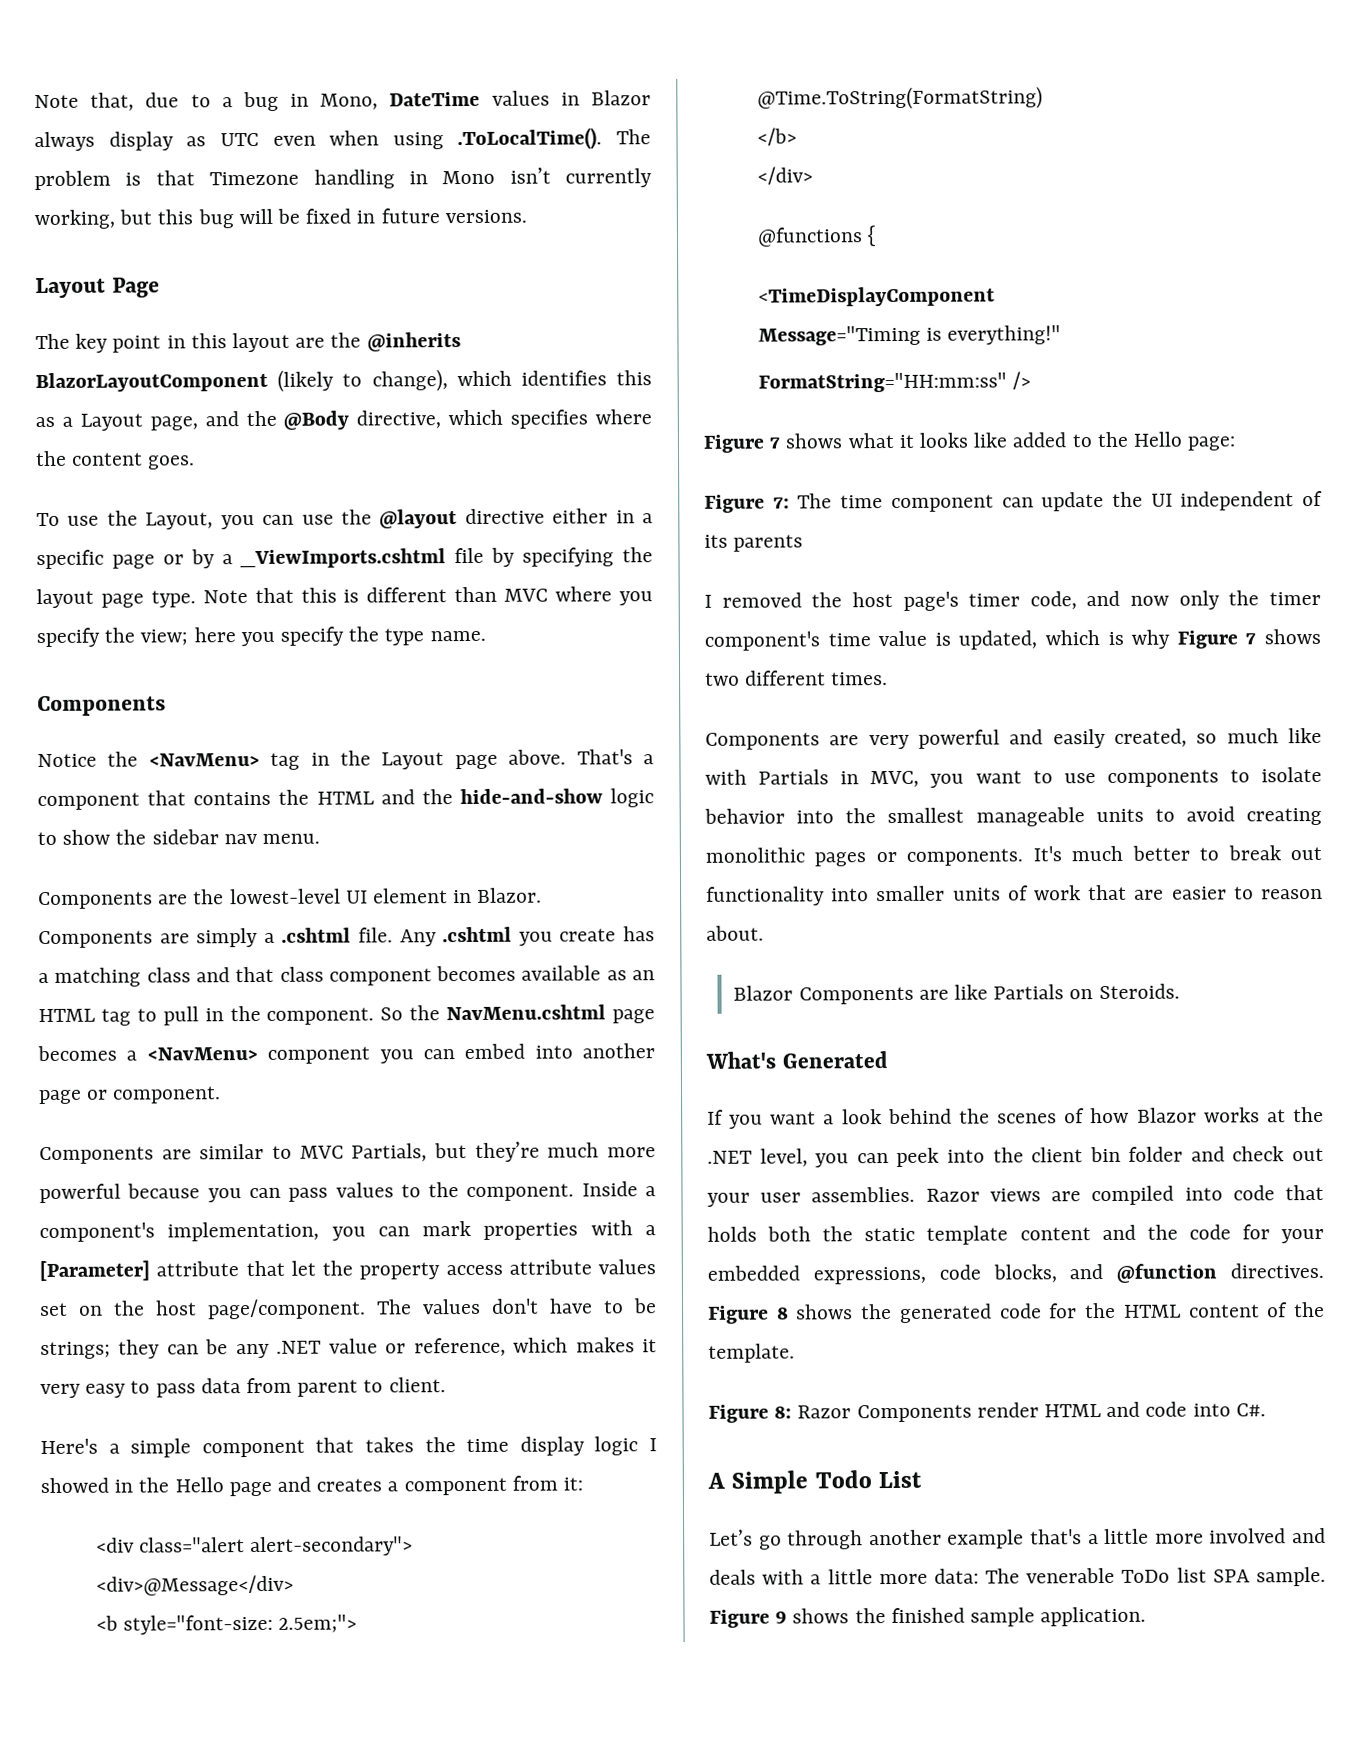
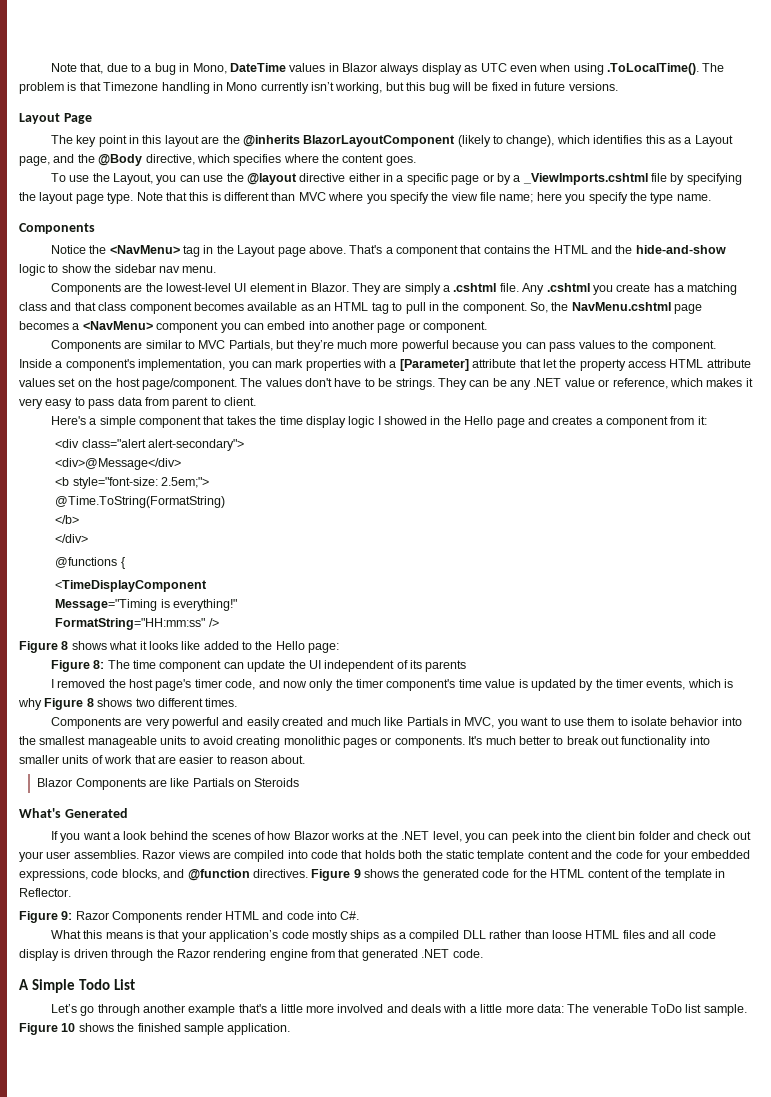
[509,167,652,188] isn’t currently -> [260,82,334,94] currently isn’t
[140,629,189,646] view; -> [451,192,534,203] view file name;
[38,930,153,949] Components -> [351,283,381,295] They
[380,1007,404,1021] So -> [530,302,548,313] So,
(503, 1270) none -> [669,359,704,368] HTML
[40,1339,161,1360] strings; they -> [395,378,467,390] strings. They
[769,436,781,449] 7 -> [61,641,69,650] 8
[772,496,790,509] 7: -> [93,660,105,669] 8:
[958,630,1038,650] updated, -> [530,679,686,691] updated by the timer events,
[1245,632,1257,645] 7 -> [86,698,94,707] 8
[1114,728,1218,747] created, so -> [282,717,348,726] created and
[705,769,747,785] with -> (404, 721) none
[1106,769,1219,787] components -> [587,717,615,726] them
[1098,983,1180,1000] Steroids. -> [254,778,300,787] Steroids
[776,1306,789,1320] 8 -> [353,869,361,878] 9
[708,1343,795,1363] [708,1404,793,1423] template. // Figure 8: -> [664,869,726,881] [19,888,71,897] [19,911,73,923] template in Reflector. // Figure 9:
(1266, 1410) none -> [50,930,716,942] [19,949,483,961] // What this means is that your application’s code mostly ships as a compiled DLL rather than loose HTML files and all code display is driven through the Razor rendering engine from that generated .NET code.
[1212,1569,1250,1583] SPA -> (702, 1008) none
[775,1610,788,1624] 9 -> [61,1023,76,1032] 10

